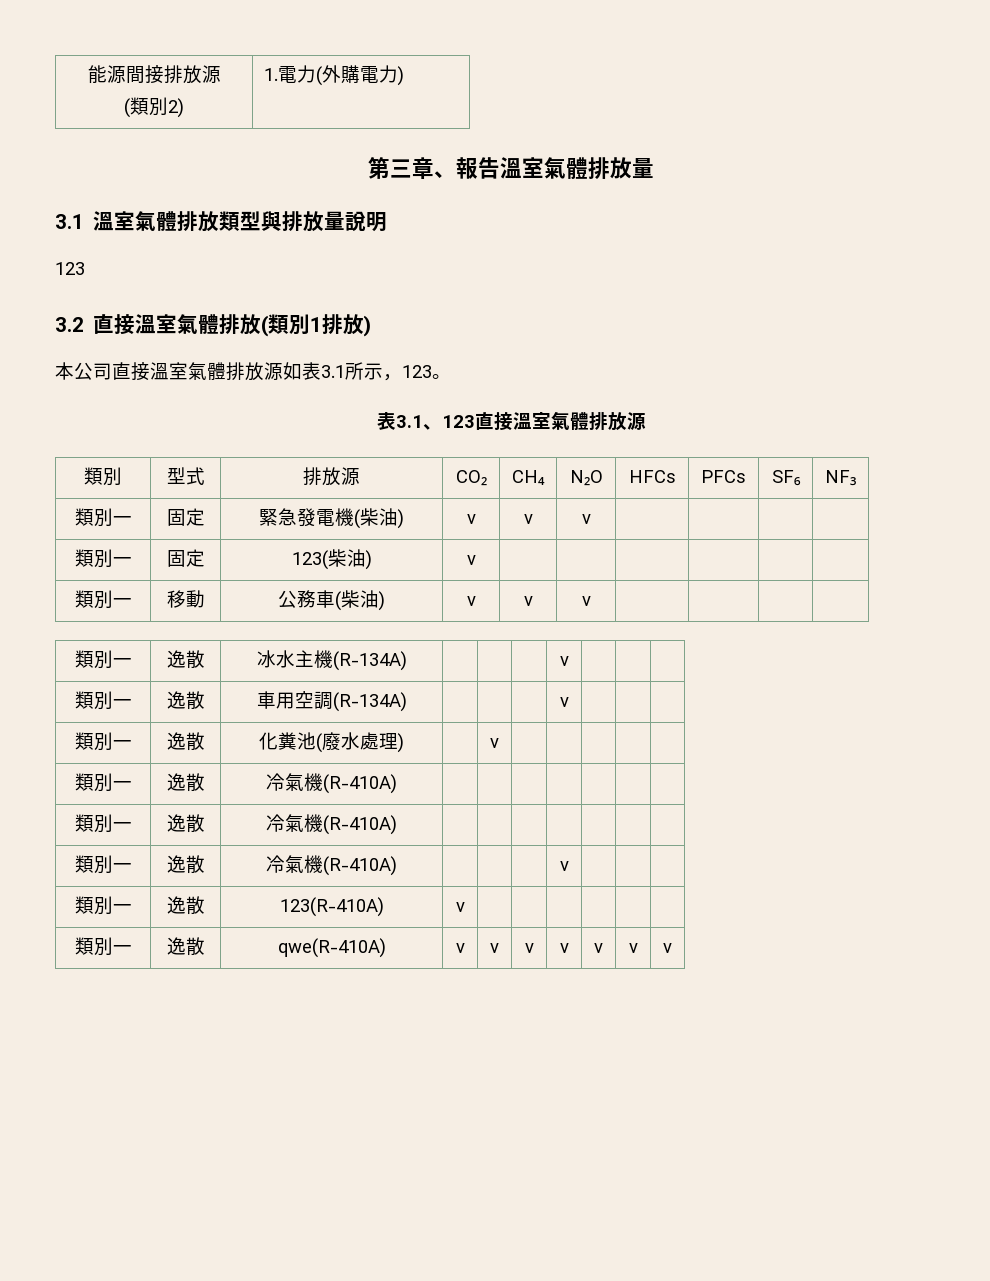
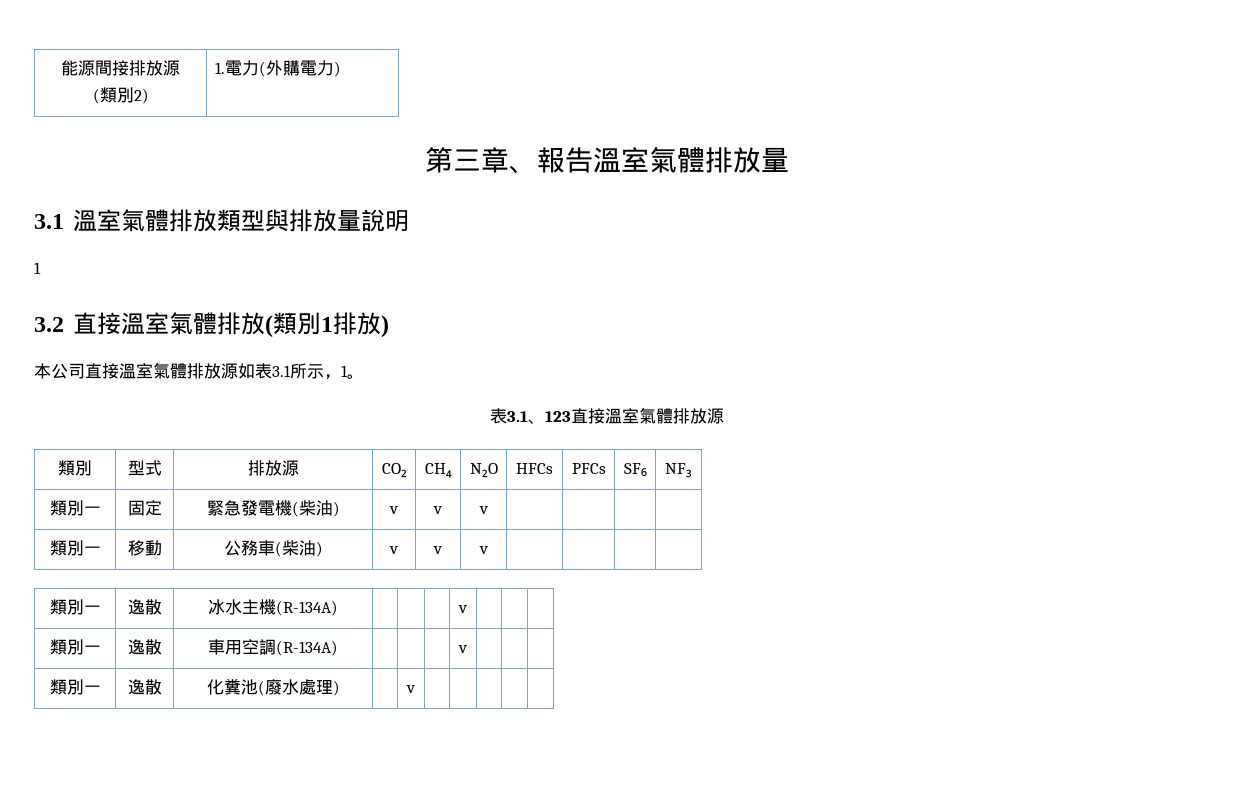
[55,262,85,275] 123 -> [34,262,41,274] 1
[402,365,432,378] 123 -> [341,365,348,377] 1
[74,549,132,568] [166,549,205,567] [291,549,372,570] [466,555,476,565] // 類別一 | 固定 | 123(柴油) | v | | | | | | -> (489, 510) none
[74,773,132,792] [166,773,205,792] [266,773,397,794] [74,814,132,833] [166,814,205,833] [266,814,397,835] [74,855,132,874] [166,855,205,874] [266,855,397,876] [559,861,569,871] [74,896,132,915] [166,896,205,915] [279,897,384,917] [455,902,465,912] [74,937,132,956] [166,937,205,956] [277,938,386,958] [455,943,465,953] [490,943,499,953] [524,943,534,953] [559,943,569,953] [594,943,603,953] [628,943,638,953] [663,943,672,953] // 類別一 | 逸散 | 冷氣機(R-410A) | | | | | | | // 類別一 | 逸散 | 冷氣機(R-410A) | | | | | | | // 類別一 | 逸散 | 冷氣機(R-410A) | | | | v | | | // 類別一 | 逸散 | 123(R-410A) | v | | | | | | // 類別一 | 逸散 | qwe(R-410A) | v | v | v | v | v | v | v -> (416, 689) none

